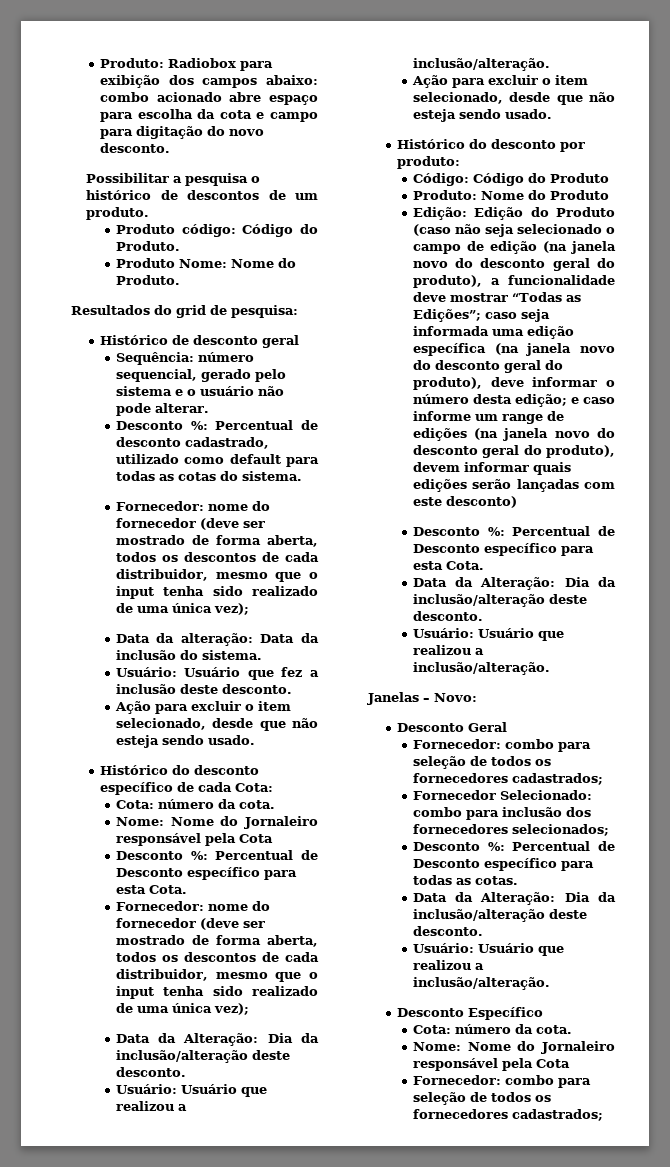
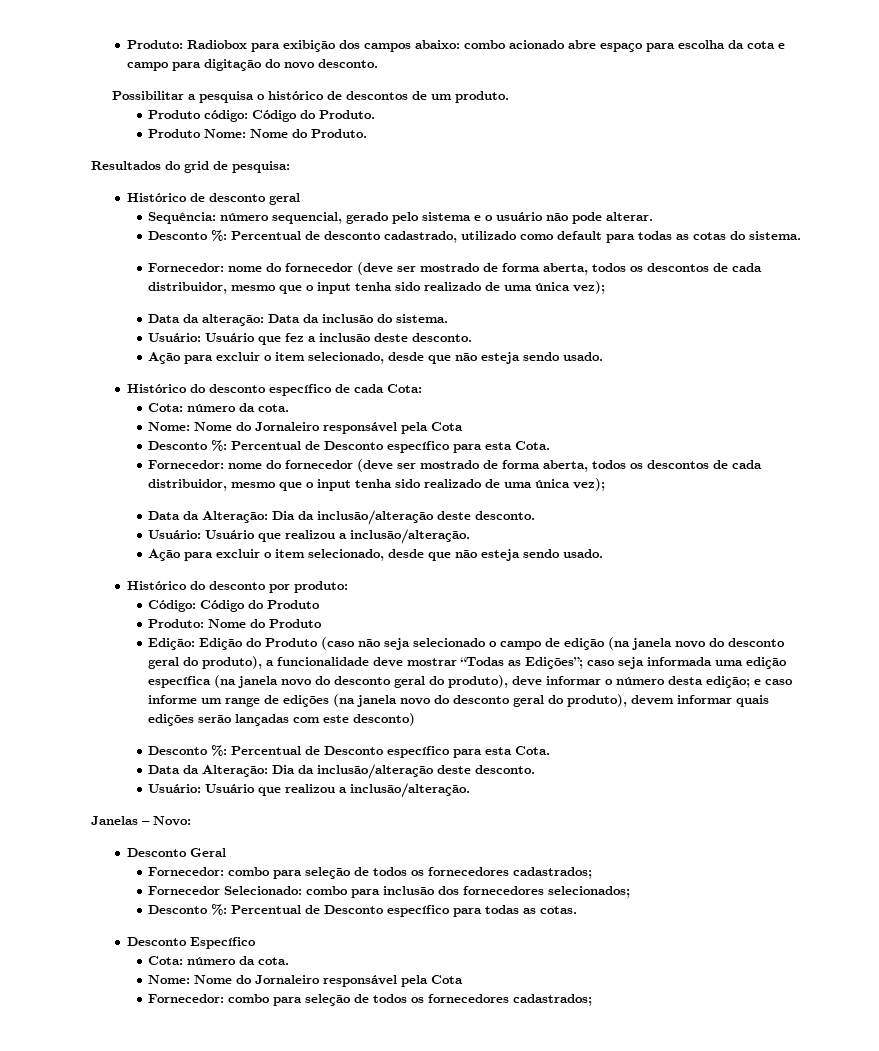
[412,892,616,905] [412,909,587,922] [412,926,483,936] [412,943,564,956] [412,960,484,970] [412,977,550,990] // Data da Alteração: Dia da inclusão/alteração deste desconto. // Usuário: Usuário que realizou a inclusão/alteração. -> (578, 910) none

